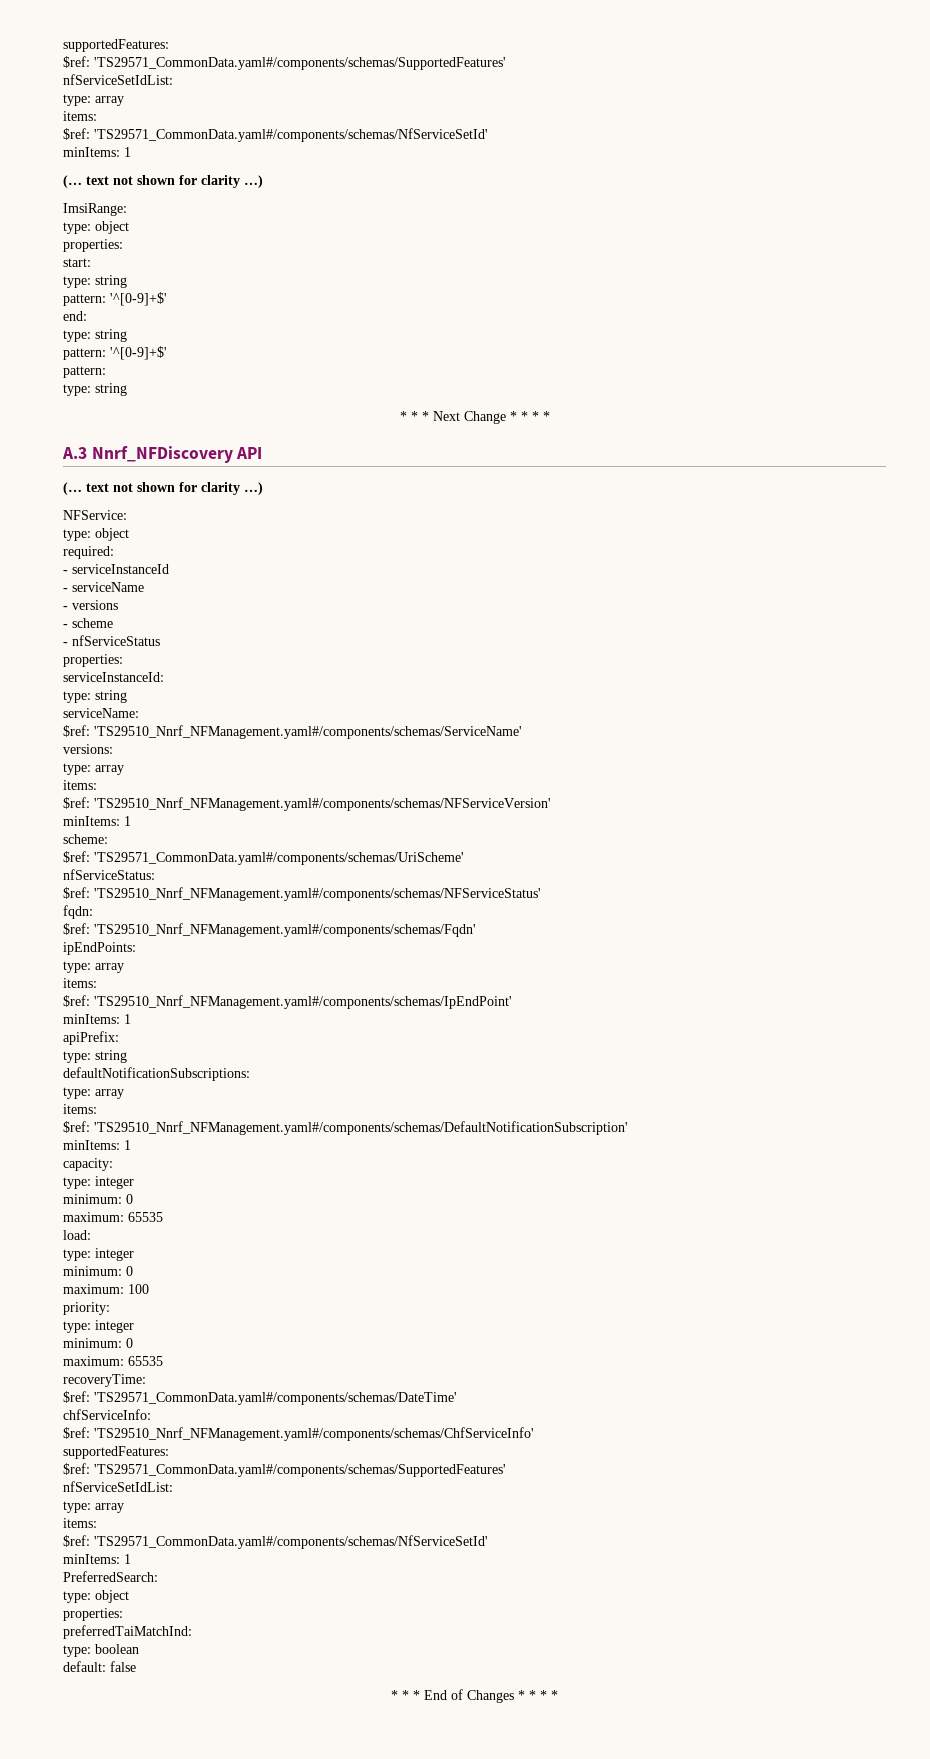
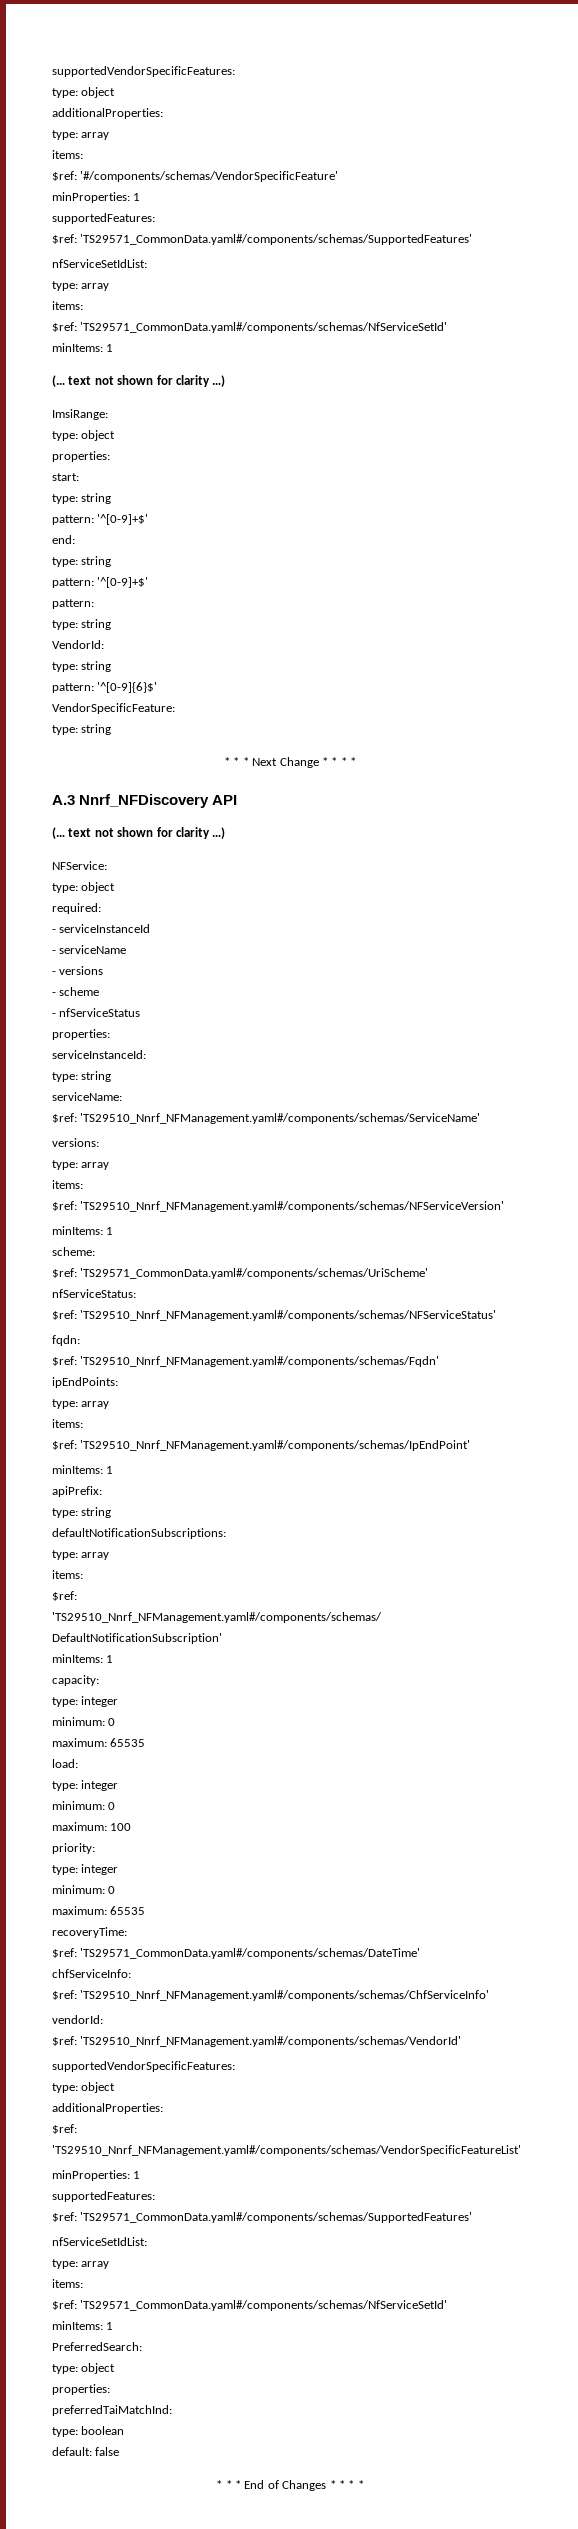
(63, 45) none -> [52,66,235,77] [52,87,116,98] [52,108,163,119] [52,130,110,140] [52,150,83,159] [52,171,339,182] [52,192,141,203] supportedVendorSpecificFeatures: // type: object // additionalProperties: // type: array // items: // $ref: '#/components/schemas/VendorSpecificFeature' // minProperties: 1 //
(127, 389) none -> [52,640,104,649] [52,661,112,672] [52,682,158,693] [52,703,175,714] [52,724,112,735] // VendorId: // type: string // pattern: '^[0-9]{6}$' // VendorSpecificFeature: // type: string
(534, 1434) none -> [52,2015,103,2024] [52,2036,462,2047] [52,2061,235,2072] [52,2082,116,2093] [52,2103,163,2114] [52,2124,77,2134] [52,2145,521,2156] [52,2170,141,2181] // vendorId: // $ref: 'TS29510_Nnrf_NFManagement.yaml#/components/schemas/VendorId' // supportedVendorSpecificFeatures: // type: object // additionalProperties: // $ref: 'TS29510_Nnrf_NFManagement.yaml#/components/schemas/VendorSpecificFeatureList' // minProperties: 1

